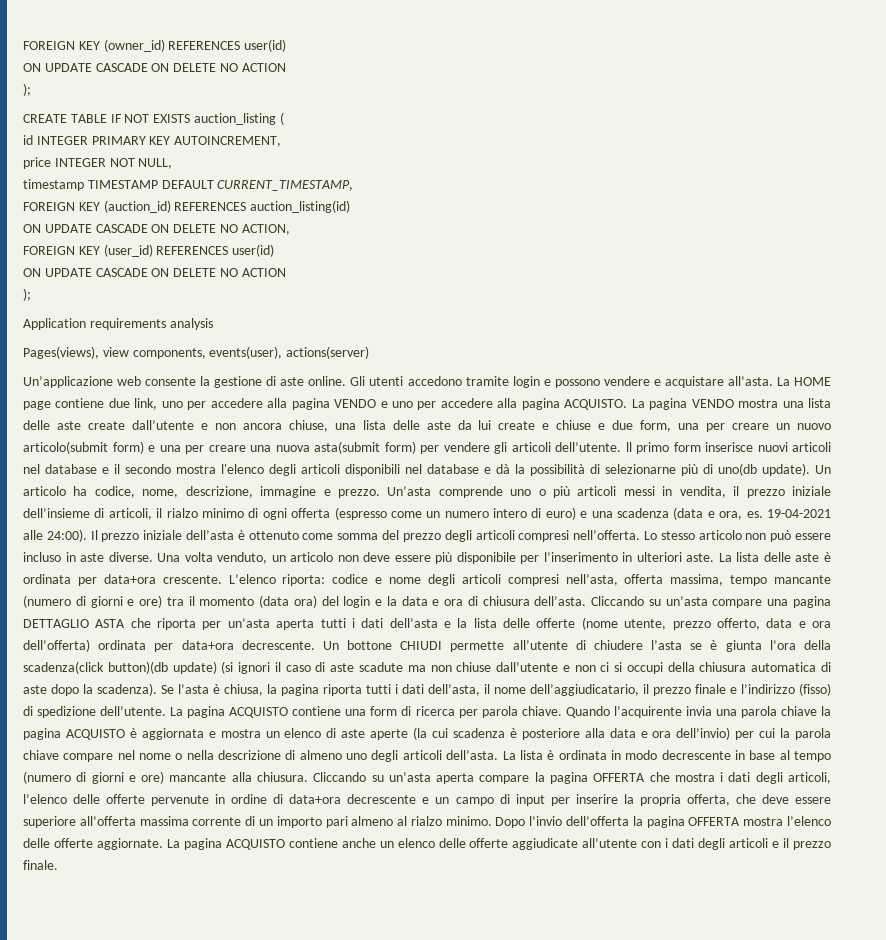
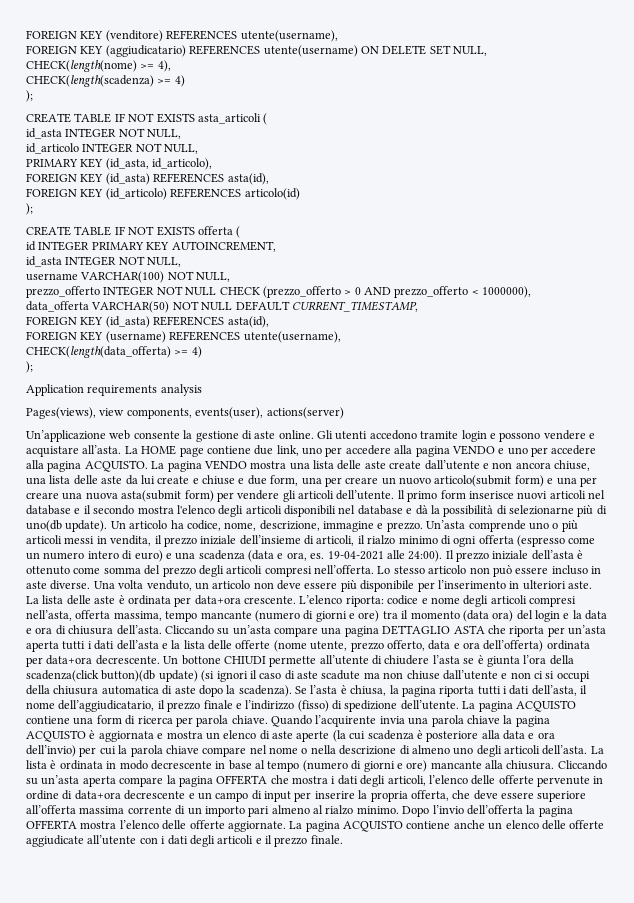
[23,39,287,52] [23,63,286,72] [23,83,31,96] [23,113,276,125] FOREIGN KEY (owner_id) REFERENCES user(id) // ON UPDATE CASCADE ON DELETE NO ACTION // ); // CREATE TABLE IF NOT EXISTS auction_listing -> [26,30,338,42] [26,45,487,57] [26,60,171,72] [26,75,185,87] [26,90,33,102] [26,113,268,125] [26,128,182,139] [26,143,199,154] [26,158,213,170] [26,173,269,185] [26,188,300,200] [26,203,33,215] [26,226,233,236] FOREIGN KEY (venditore) REFERENCES utente(username), // FOREIGN KEY (aggiudicatario) REFERENCES utente(username) ON DELETE SET NULL, // CHECK(length(nome) >= 4), // CHECK(length(scadenza) >= 4) // ); // CREATE TABLE IF NOT EXISTS asta_articoli ( // id_asta INTEGER NOT NULL, // id_articolo INTEGER NOT NULL, // PRIMARY KEY (id_asta, id_articolo), // FOREIGN KEY (id_asta) REFERENCES asta(id), // FOREIGN KEY (id_articolo) REFERENCES articolo(id) // ); // CREATE TABLE IF NOT EXISTS offerta
[23,157,173,169] [23,179,354,191] [23,200,351,213] [23,224,290,235] [23,244,275,257] [23,268,286,277] price INTEGER NOT NULL, // timestamp TIMESTAMP DEFAULT CURRENT_TIMESTAMP, // FOREIGN KEY (auction_id) REFERENCES auction_listing(id) // ON UPDATE CASCADE ON DELETE NO ACTION, // FOREIGN KEY (user_id) REFERENCES user(id) // ON UPDATE CASCADE ON DELETE NO ACTION -> [26,256,182,267] [26,271,231,283] [26,286,532,298] [26,301,418,313] [26,316,269,328] [26,331,341,343] [26,346,202,358] id_asta INTEGER NOT NULL, // username VARCHAR(100) NOT NULL, // prezzo_offerto INTEGER NOT NULL CHECK (prezzo_offerto > 0 AND prezzo_offerto < 1000000), // data_offerta VARCHAR(50) NOT NULL DEFAULT CURRENT_TIMESTAMP, // FOREIGN KEY (id_asta) REFERENCES asta(id), // FOREIGN KEY (username) REFERENCES utente(username), // CHECK(length(data_offerta) >= 4)

